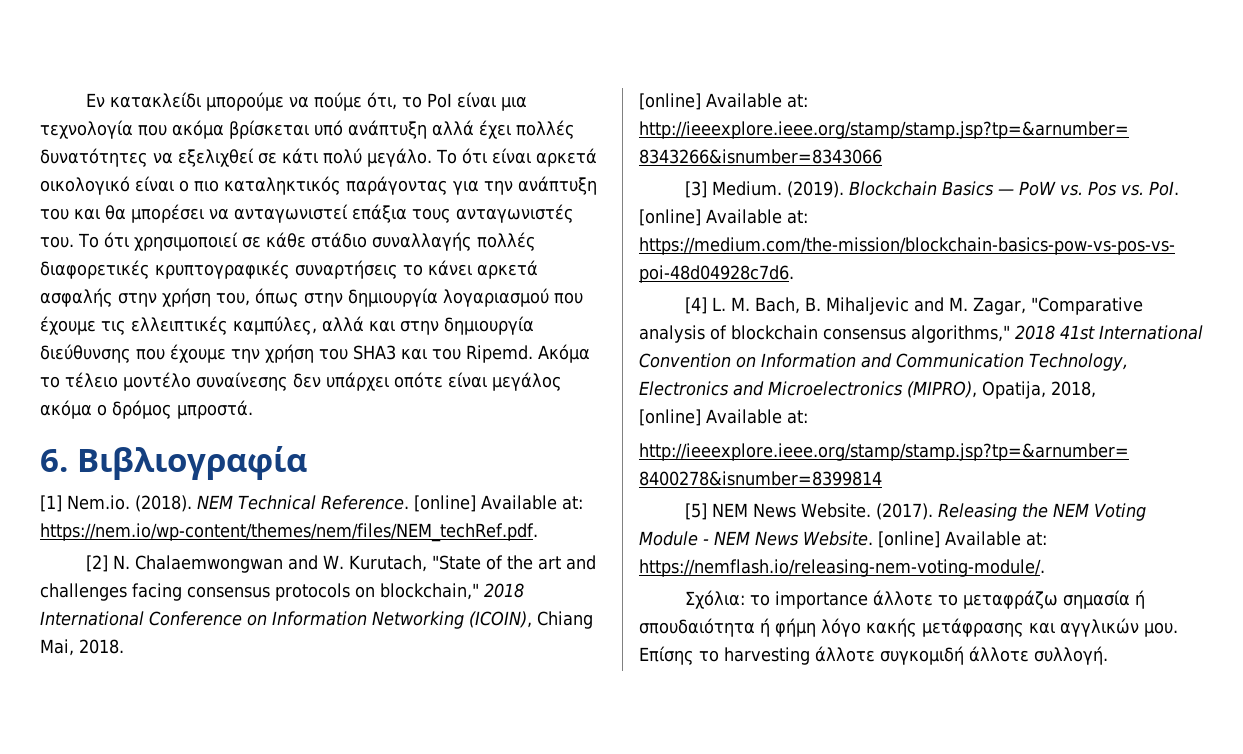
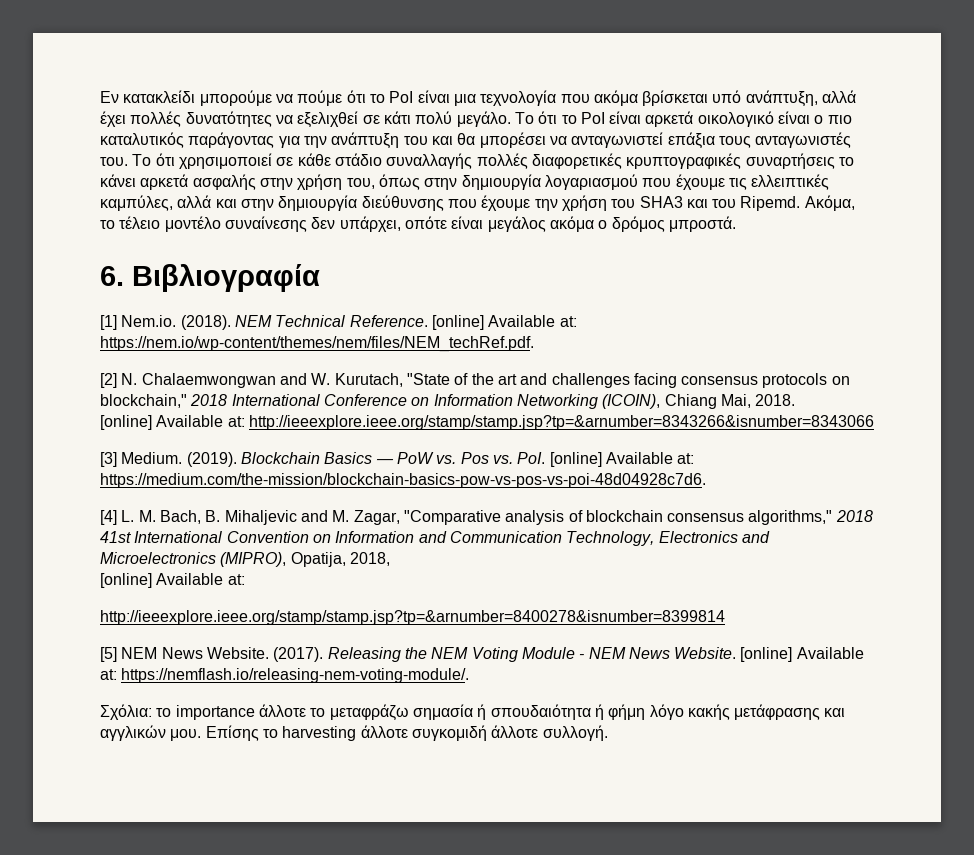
[366,92,397,110] ότι, -> [346,90,366,103] ότι
[348,120,427,139] ανάπτυξη -> [745,90,818,107] ανάπτυξη,
(487, 156) none -> [561,112,605,124] το PoI
[224,176,341,195] καταληκτικός -> [100,132,184,148] καταλυτικός
[538,344,590,363] Ακόμα -> [804,195,855,211] Ακόμα,
[326,372,389,391] υπάρχει -> [339,216,401,232] υπάρχει,

